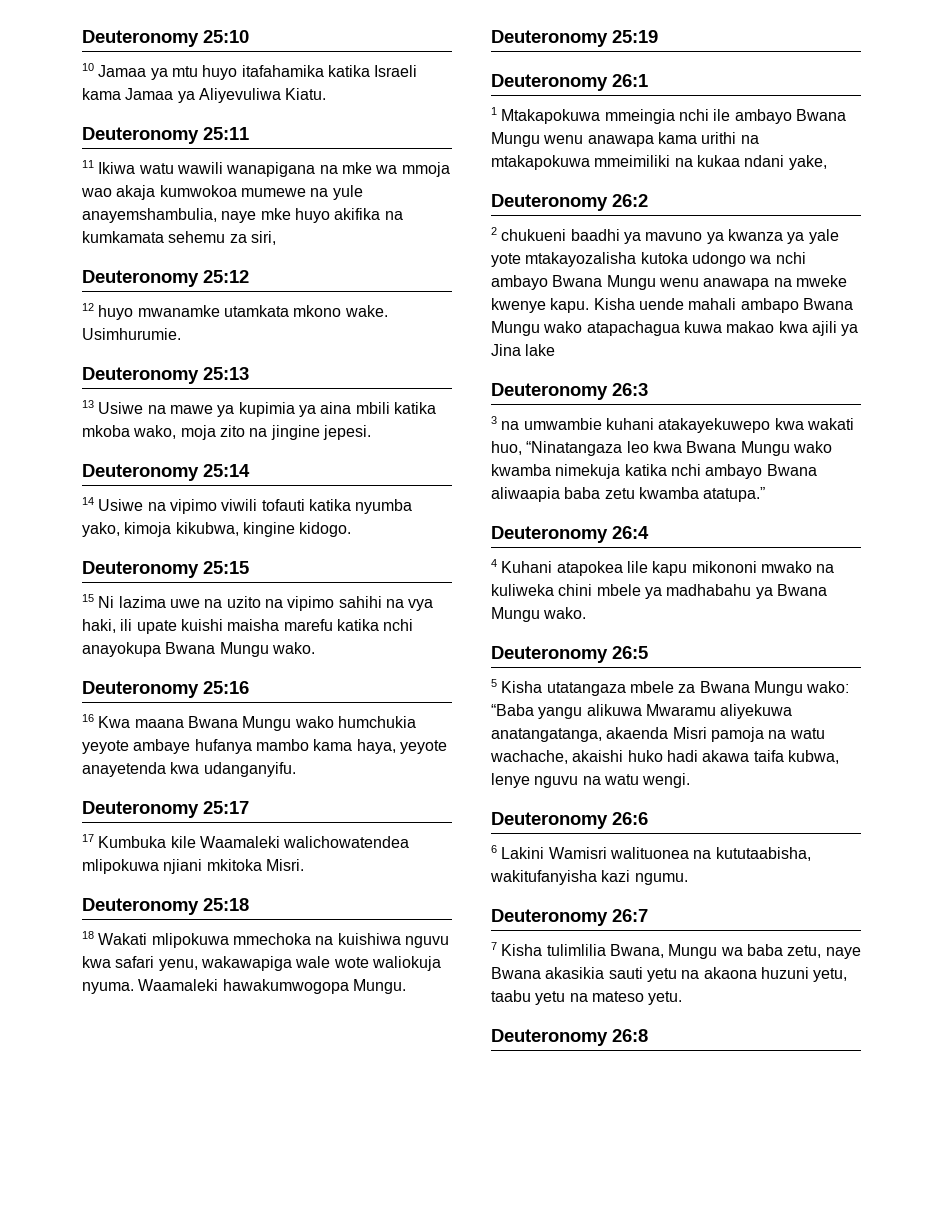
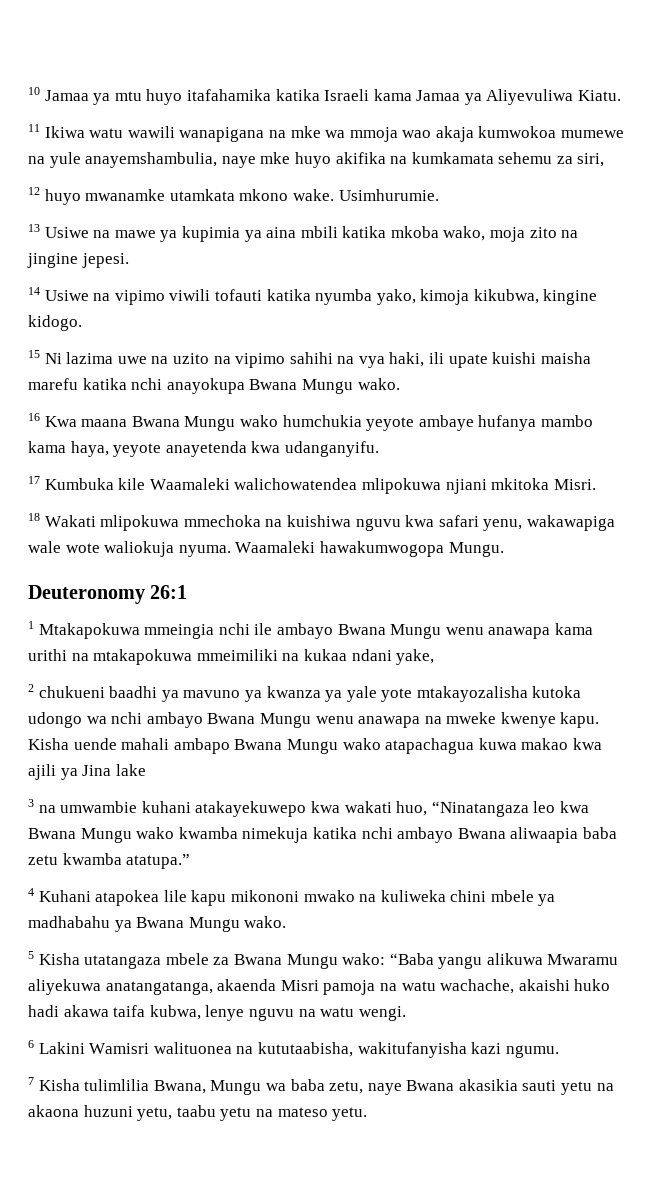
[82,30,249,47] Deuteronomy 25:10 // -> (28, 91) none
[82,127,249,144] // Deuteronomy 25:11 -> (622, 95) none
[82,270,249,287] // Deuteronomy 25:12 -> (605, 160) none
[82,367,249,384] // Deuteronomy 25:13 -> (439, 195) none
[82,464,250,481] // Deuteronomy 25:14 -> (129, 260) none
[82,561,249,578] // Deuteronomy 25:15 -> (82, 323) none
[82,681,249,698] // Deuteronomy 25:16 -> (400, 384) none
[82,801,249,818] // Deuteronomy 25:17 -> (379, 449) none
[82,898,249,915] // Deuteronomy 25:18 -> (596, 484) none
[491,30,658,47] // Deuteronomy 25:19 -> (504, 549) none
[491,194,648,211] // Deuteronomy 26:2 -> (435, 657) none
[491,383,648,400] // Deuteronomy 26:3 -> (146, 770) none
[491,526,649,543] // Deuteronomy 26:4 -> (191, 861) none
[491,646,648,663] // Deuteronomy 26:5 -> (287, 922) none
[491,812,648,829] // Deuteronomy 26:6 -> (406, 1013) none
[491,909,648,926] // Deuteronomy 26:7 -> (559, 1051) none
[491,1029,648,1046] // Deuteronomy 26:8 -> (368, 1114) none

